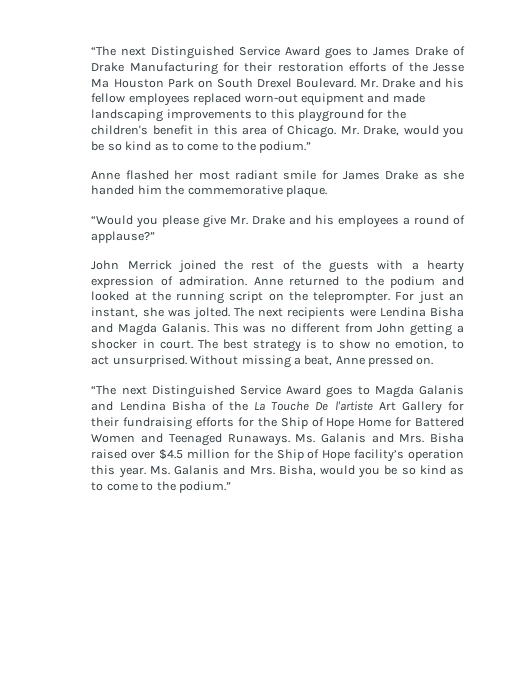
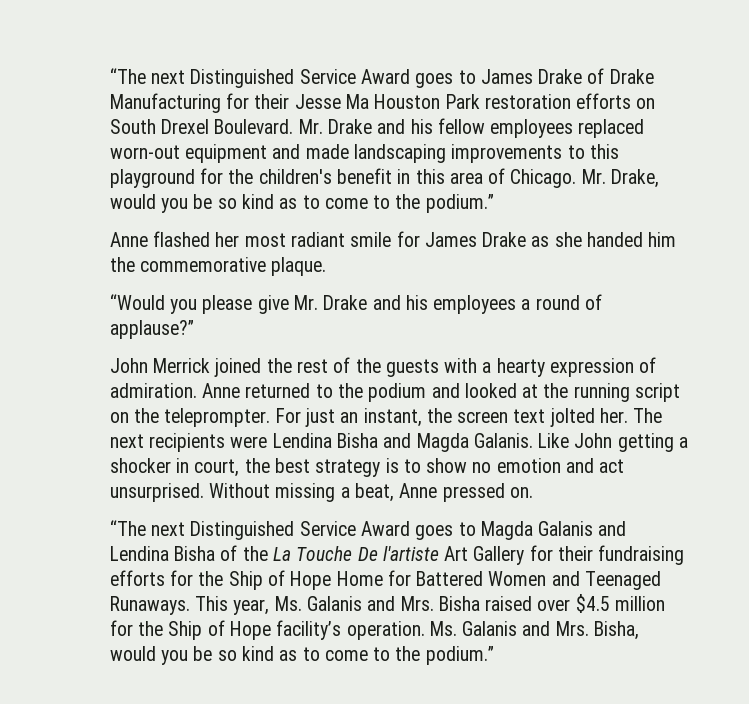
[277,62,428,72] restoration efforts of the -> (290, 101) none
(194, 83) none -> [484,93,632,109] restoration efforts
[142,307,230,320] she was jolted. -> [426,408,628,427] the screen text jolted her.
[213,323,373,333] This was no different from -> [538,433,570,448] Like
[159,339,218,349] court. The -> [194,458,270,477] court, the
[394,339,464,350] emotion, to -> [496,458,594,473] emotion and
(290, 440) none -> [195,596,270,615] This year,
[407,449,464,461] [91,465,146,478] operation this year. -> [346,621,425,640] operation.

